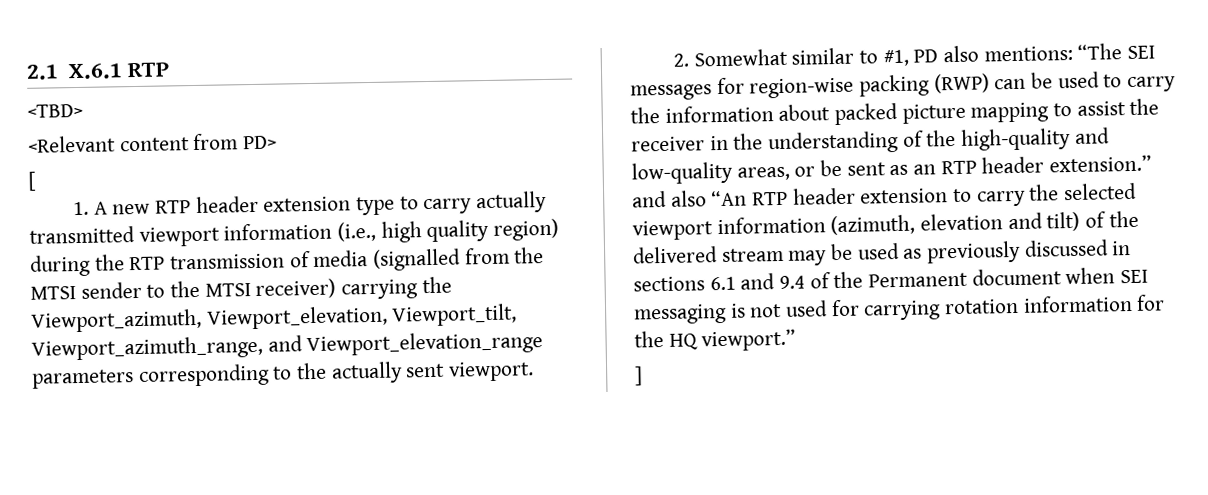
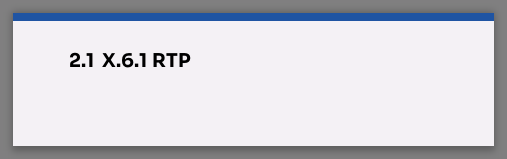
[27,103,83,118] [28,133,278,153] [28,171,36,191] [72,190,547,216] [29,218,560,247] [30,247,545,277] [30,276,452,300] [31,303,518,333] [31,331,544,361] [32,361,535,389] [672,43,1155,67] [630,71,1177,101] [630,98,1160,126] [631,127,1110,155] [631,154,1153,185] [632,182,1138,208] [632,210,1139,241] [633,239,1132,266] [633,267,1149,292] [633,294,1166,325] [634,328,797,352] [635,366,643,386] // <TBD> // <Relevant content from PD> // [ // 1. A new RTP header extension type to carry actually transmitted viewport information (i.e., high quality region) during the RTP transmission of media (signalled from the MTSI sender to the MTSI receiver) carrying the Viewport_azimuth, Viewport_elevation, Viewport_tilt, Viewport_azimuth_range, and Viewport_elevation_range parameters corresponding to the actually sent viewport. // 2. Somewhat similar to #1, PD also mentions: “The SEI messages for region-wise packing (RWP) can be used to carry the information about packed picture mapping to assist the receiver in the understanding of the high-quality and low-quality areas, or be sent as an RTP header extension.” and also “An RTP header extension to carry the selected viewport information (azimuth, elevation and tilt) of the delivered stream may be used as previously discussed in sections 6.1 and 9.4 of the Permanent document when SEI messaging is not used for carrying rotation information for the HQ viewport.” // ] -> (192, 60) none

